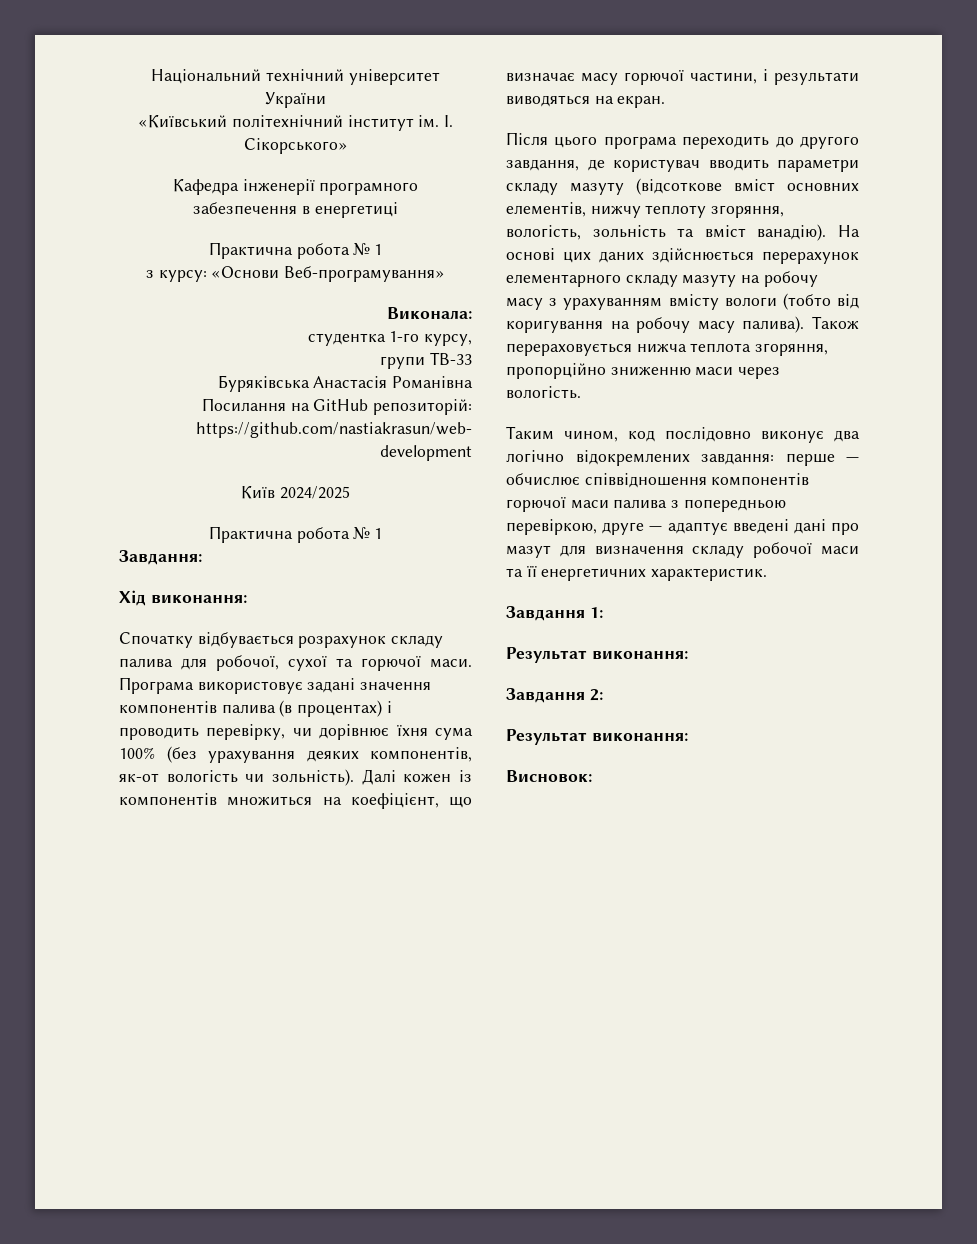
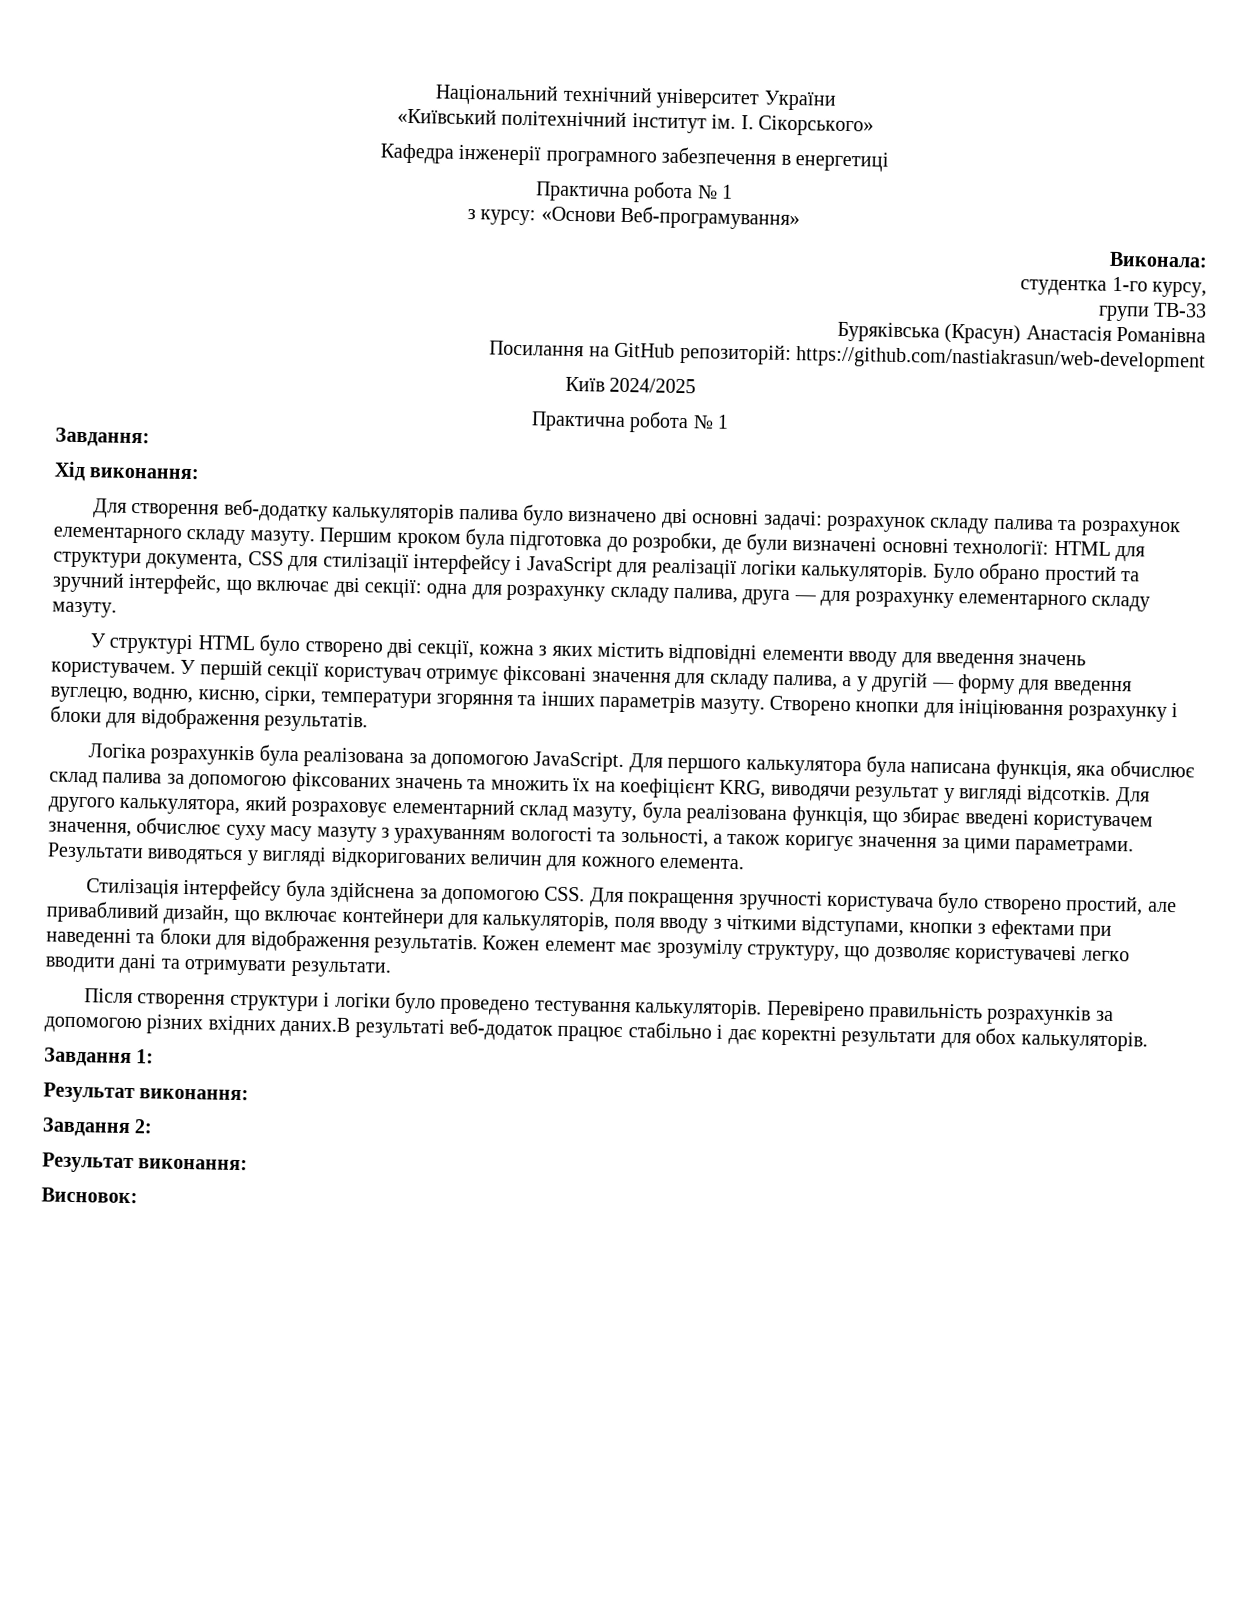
(310, 383) none -> [944,323,1022,345] (Красун)
[119,632,444,648] [119,655,472,671] [119,677,432,694] [119,700,392,717] [119,724,473,740] [119,746,472,763] [119,769,472,786] [119,793,472,809] [506,69,859,85] [506,95,666,108] [506,132,859,149] [506,159,859,172] [506,178,859,195] [506,202,785,218] [506,224,860,241] [506,248,859,264] [506,271,818,287] [506,293,859,310] [506,316,859,333] [506,343,829,356] [506,363,781,379] [506,386,581,399] [506,426,860,443] [506,450,859,466] [506,473,810,488] [506,497,786,512] [506,519,859,535] [506,542,859,558] [506,566,768,581] Спочатку відбувається розрахунок складу палива для робочої, сухої та горючої маси. Програма використовує задані значення компонентів палива (в процентах) і проводить перевірку, чи дорівнює їхня сума 100% (без урахування деяких компонентів, як-от вологість чи зольність). Далі кожен із компонентів множиться на коефіцієнт, що визначає масу горючої частини, і результати виводяться на екран. // Після цього програма переходить до другого завдання, де користувач вводить параметри складу мазуту (відсоткове вміст основних елементів, нижчу теплоту згоряння, вологість, зольність та вміст ванадію). На основі цих даних здійснюється перерахунок елементарного складу мазуту на робочу масу з урахуванням вмісту вологи (тобто від коригування на робочу масу палива). Також перераховується нижча теплота згоряння, пропорційно зниженню маси через вологість. // Таким чином, код послідовно виконує два логічно відокремлених завдання: перше — обчислює співвідношення компонентів горючої маси палива з попередньою перевіркою, друге — адаптує введені дані про мазут для визначення складу робочої маси та її енергетичних характеристик. -> [92,498,1181,538] [53,526,1145,562] [53,551,1140,586] [52,571,1151,612] [52,601,117,618] [89,633,1087,670] [51,659,1132,697] [50,686,1178,722] [50,705,369,733] [87,743,1195,781] [49,771,1150,807] [48,795,1154,832] [48,817,1135,857] [47,842,745,872] [85,878,1177,917] [46,900,1112,941] [46,927,1130,966] [45,953,391,978] [83,988,1114,1026] [44,1014,1148,1052] Для створення веб-додатку калькуляторів палива було визначено дві основні задачі: розрахунок складу палива та розрахунок елементарного складу мазуту. Першим кроком була підготовка до розробки, де були визначені основні технології: HTML для структури документа, CSS для стилізації інтерфейсу і JavaScript для реалізації логіки калькуляторів. Було обрано простий та зручний інтерфейс, що включає дві секції: одна для розрахунку складу палива, друга — для розрахунку елементарного складу мазуту. // У структурі HTML було створено дві секції, кожна з яких містить відповідні елементи вводу для введення значень користувачем. У першій секції користувач отримує фіксовані значення для складу палива, а у другій — форму для введення вуглецю, водню, кисню, сірки, температури згоряння та інших параметрів мазуту. Створено кнопки для ініціювання розрахунку і блоки для відображення результатів. // Логіка розрахунків була реалізована за допомогою JavaScript. Для першого калькулятора була написана функція, яка обчислює склад палива за допомогою фіксованих значень та множить їх на коефіцієнт KRG, виводячи результат у вигляді відсотків. Для другого калькулятора, який розраховує елементарний склад мазуту, була реалізована функція, що збирає введені користувачем значення, обчислює суху масу мазуту з урахуванням вологості та зольності, а також коригує значення за цими параметрами. Результати виводяться у вигляді відкоригованих величин для кожного елемента. // Стилізація інтерфейсу була здійснена за допомогою CSS. Для покращення зручності користувача було створено простий, але привабливий дизайн, що включає контейнери для калькуляторів, поля вводу з чіткими відступами, кнопки з ефектами при наведенні та блоки для відображення результатів. Кожен елемент має зрозумілу структуру, що дозволяє користувачеві легко вводити дані та отримувати результати. // Після створення структури і логіки було проведено тестування калькуляторів. Перевірено правильність розрахунків за допомогою різних вхідних даних.В результаті веб-додаток працює стабільно і дає коректні результати для обох калькуляторів.

